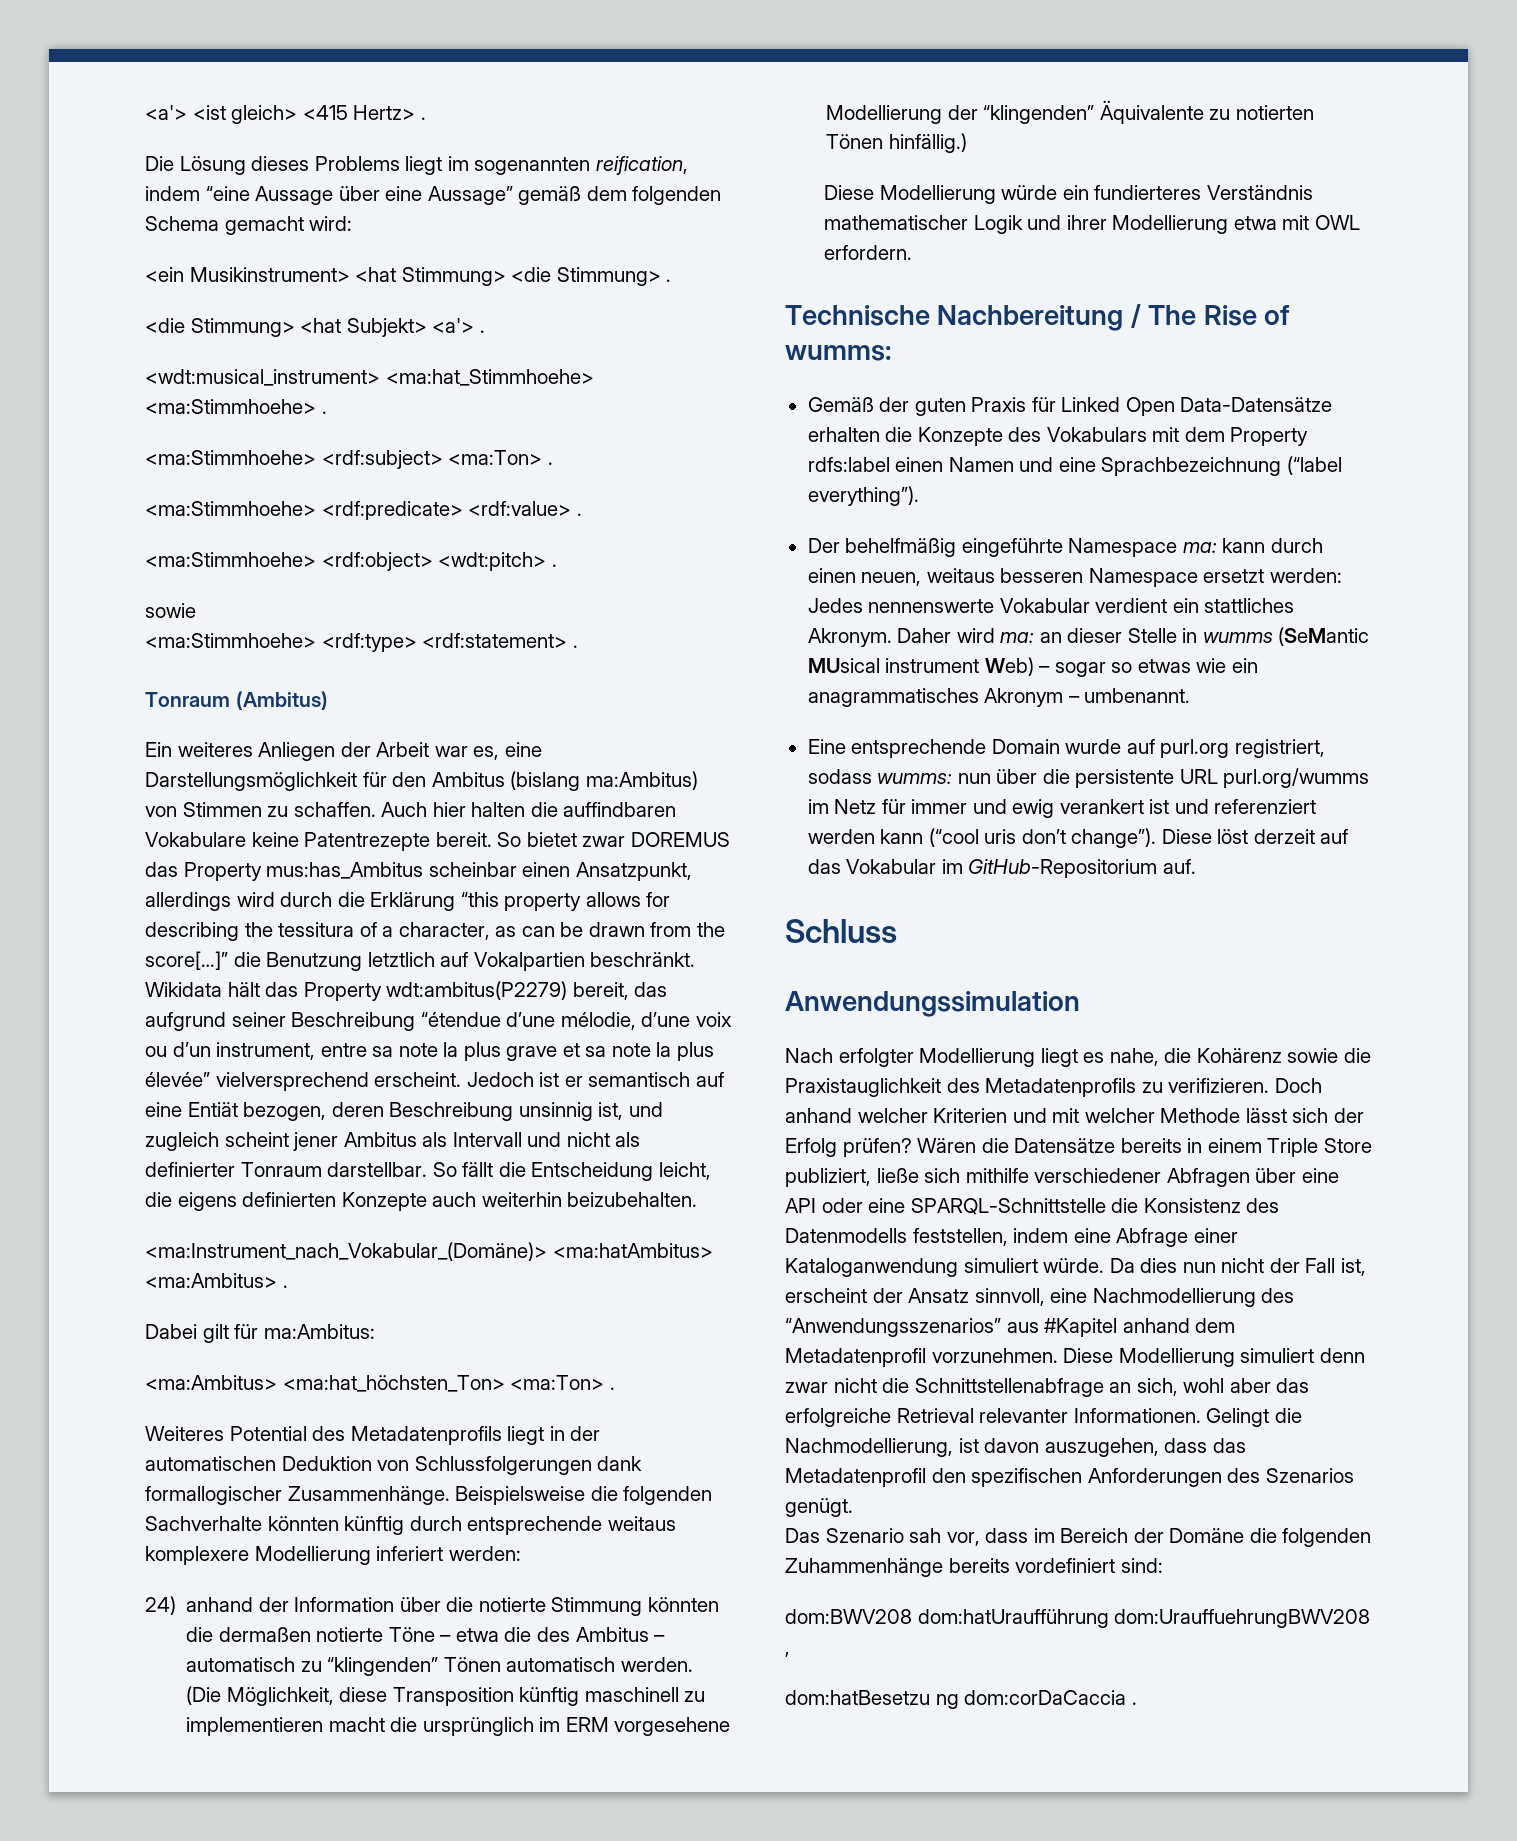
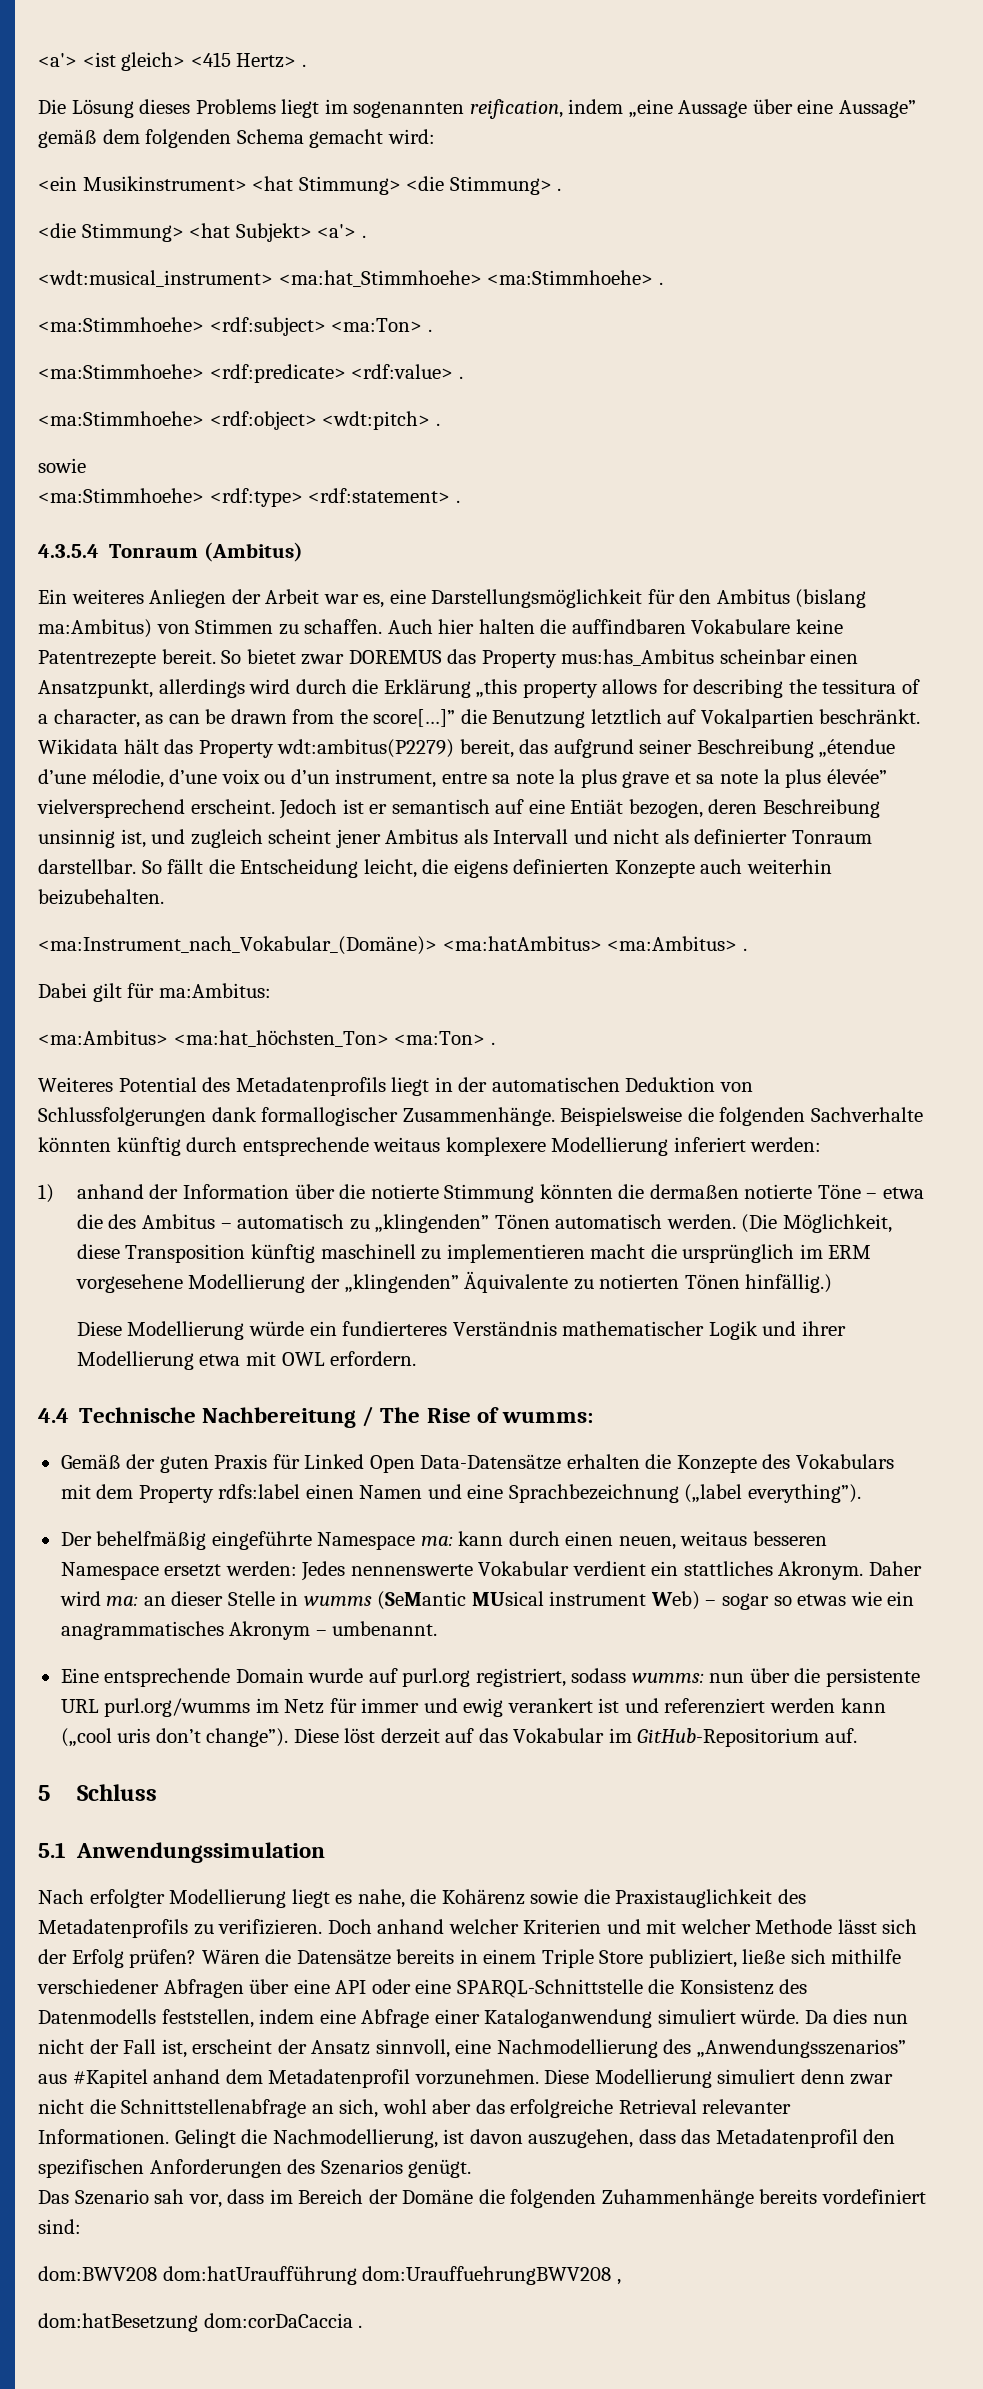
[205,186,250,201] “eine -> [628,99,673,118] „eine
(578, 646) none -> [38,544,99,558] 4.3.5.4
[460,892,499,907] “this -> [476,679,518,698] „this
[420,1012,501,1027] “étendue -> [819,739,896,758] „étendue
[145,1596,176,1615] 24) -> [38,1184,54,1203] 1)
[327,1657,439,1676] “klingenden” -> [375,1214,490,1233] „klingenden”
[983,105,1095,124] “klingenden” -> [344,1274,459,1293] „klingenden”
(912, 252) none -> [38,1408,69,1423] 4.4
[1286,456,1342,475] (“label -> [684,1484,743,1503] („label
[928,828,979,847] (“cool -> [60,1728,112,1747] („cool
(1196, 866) none -> [38,1785,50,1801] 5
(897, 931) none -> [38,1842,66,1858] 5.1
[785,1318,1001,1337] “Anwendungsszenarios” -> [696,2039,906,2058] „Anwendungsszenarios”
[785,1690,959,1709] dom:hatBesetzu ng -> [38,2313,198,2332] dom:hatBesetzung

